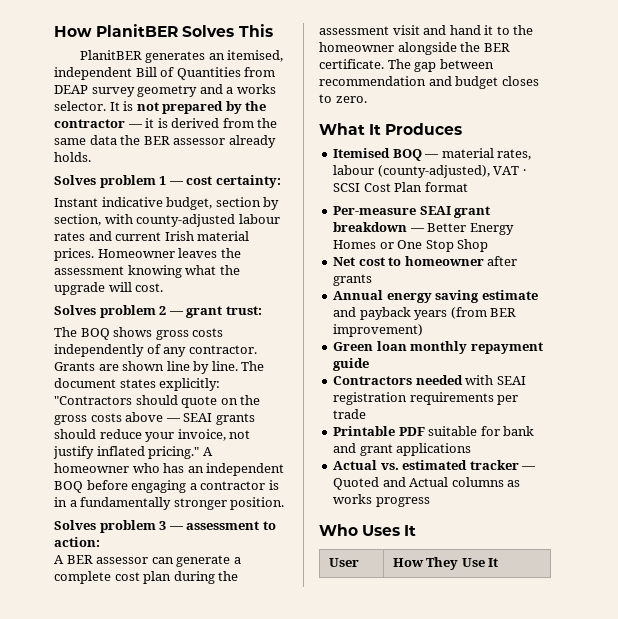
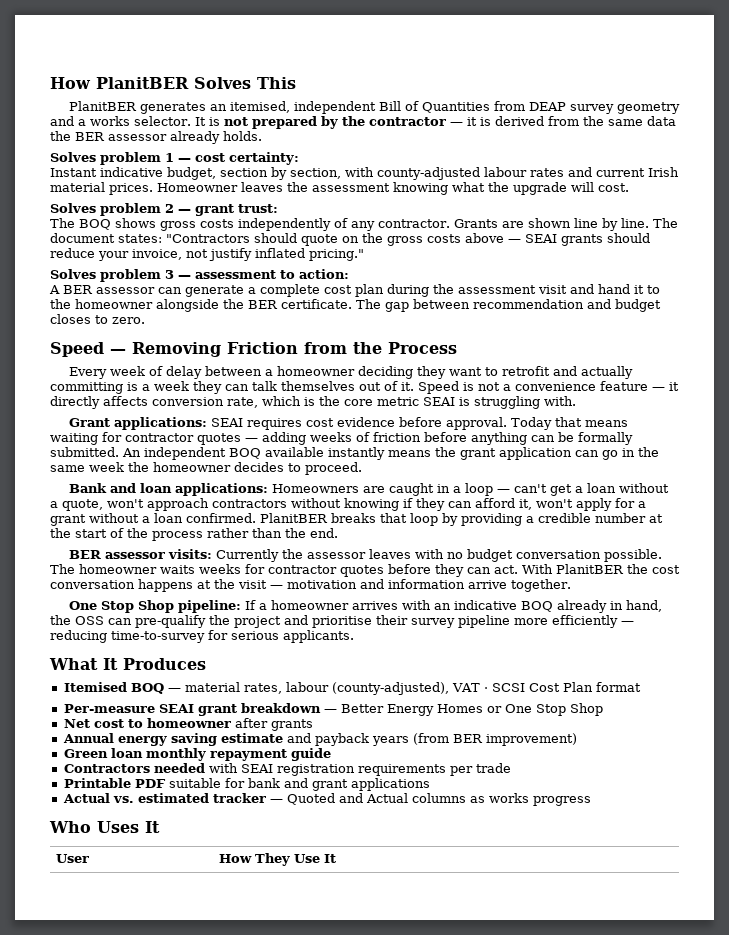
[119,378,221,391] states explicitly: -> [118,234,162,243] states:
[202,447,213,456] [54,463,285,476] [54,480,279,493] [54,497,285,510] A homeowner who has an independent BOQ before engaging a contractor is in a fundamentally stronger position. -> (364, 255) none
(367, 99) none -> [50,342,457,357] [68,366,633,379] [50,381,679,394] [50,396,576,409] [68,417,628,430] [50,432,633,445] [50,447,659,460] [50,462,362,475] [68,483,669,496] [50,498,646,511] [50,513,663,526] [50,528,338,541] [68,549,662,562] [50,564,680,577] [50,579,571,592] [68,600,662,613] [50,615,634,628] [50,630,354,643] // Speed — Removing Friction from the Process // Every week of delay between a homeowner deciding they want to retrofit and actually committing is a week they can talk themselves out of it. Speed is not a convenience feature — it directly affects conversion rate, which is the core metric SEAI is struggling with. // Grant applications: SEAI requires cost evidence before approval. Today that means waiting for contractor quotes — adding weeks of friction before anything can be formally submitted. An independent BOQ available instantly means the grant application can go in the same week the homeowner decides to proceed. // Bank and loan applications: Homeowners are caught in a loop — can't get a loan without a quote, won't approach contractors without knowing if they can afford it, won't apply for a grant without a loan confirmed. PlanitBER breaks that loop by providing a credible number at the start of the process rather than the end. // BER assessor visits: Currently the assessor leaves with no budget conversation possible. The homeowner waits weeks for contractor quotes before they can act. With PlanitBER the cost conversation happens at the visit — motivation and information arrive together. // One Stop Shop pipeline: If a homeowner arrives with an indicative BOQ already in hand, the OSS can pre-qualify the project and prioritise their survey pipeline more efficiently — reducing time-to-survey for serious applicants.

